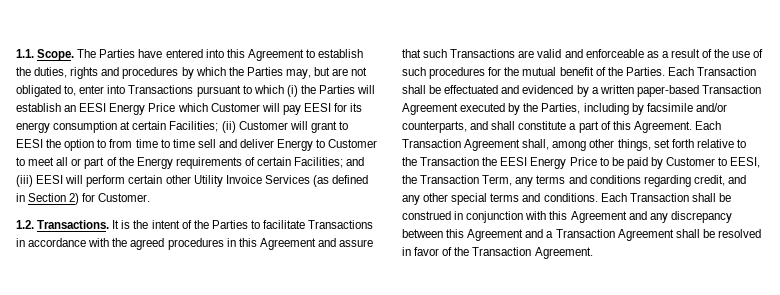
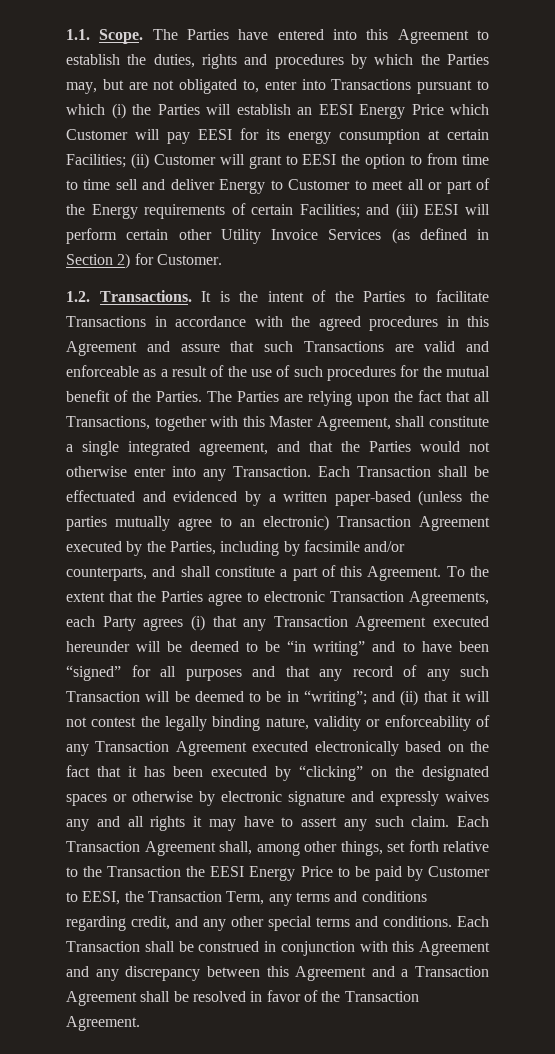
(665, 71) none -> [207,390,490,406] [66,416,489,431] [66,441,490,456] [66,466,311,481] The Parties are relying upon the fact that all Transactions, together with this Master Agreement, shall constitute a single integrated agreement, and that the Parties would not otherwise enter into any Transaction.
(699, 91) none -> [418,490,489,506] [66,515,329,531] (unless the parties mutually agree to an electronic)
(692, 127) none -> [446,566,490,577] [66,591,489,606] [66,615,489,631] [66,640,490,656] [66,665,489,681] [66,690,490,706] [66,715,490,731] [66,741,489,756] [66,765,489,781] [66,791,489,806] [66,816,450,831] To the extent that the Parties agree to electronic Transaction Agreements, each Party agrees (i) that any Transaction Agreement executed hereunder will be deemed to be “in writing” and to have been “signed” for all purposes and that any record of any such Transaction will be deemed to be in “writing”; and (ii) that it will not contest the legally binding nature, validity or enforceability of any Transaction Agreement executed electronically based on the fact that it has been executed by “clicking” on the designated spaces or otherwise by electronic signature and expressly waives any and all rights it may have to assert any such claim.

